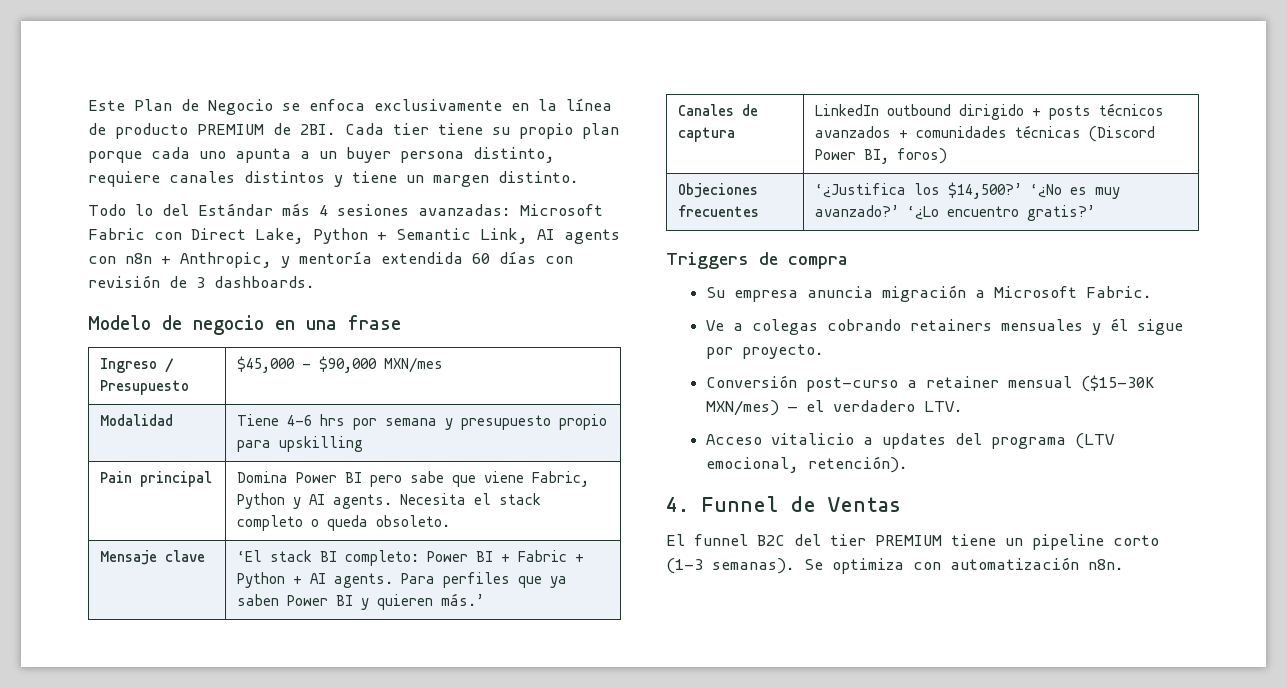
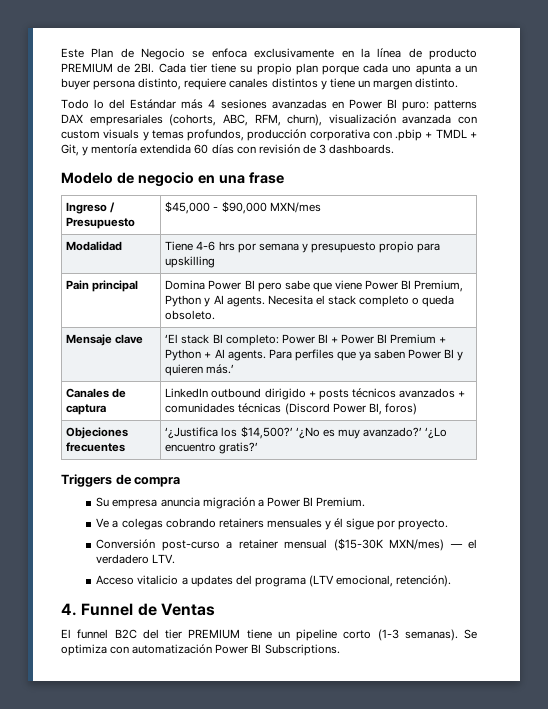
[418,204,603,216] [88,228,620,244] [88,252,272,268] avanzadas: Microsoft Fabric con Direct Lake, Python + Semantic Link, AI agents con n8n + Anthropic, -> [271,99,477,111] [61,114,477,126] [61,129,477,141] [61,144,79,156] avanzadas en Power BI puro: patterns DAX empresariales (cohorts, ABC, RFM, churn), visualización avanzada con custom visuals y temas profundos, producción corporativa con .pbip + TMDL + Git,
[531,471,589,487] Fabric, -> [365,280,464,292] Power BI Premium,
[517,550,567,562] Fabric -> [341,334,437,344] Power BI Premium
[993,286,1152,298] Microsoft Fabric. -> [266,497,366,507] Power BI Premium.
[1088,559,1124,570] n8n. -> [215,644,340,656] Power BI Subscriptions.

